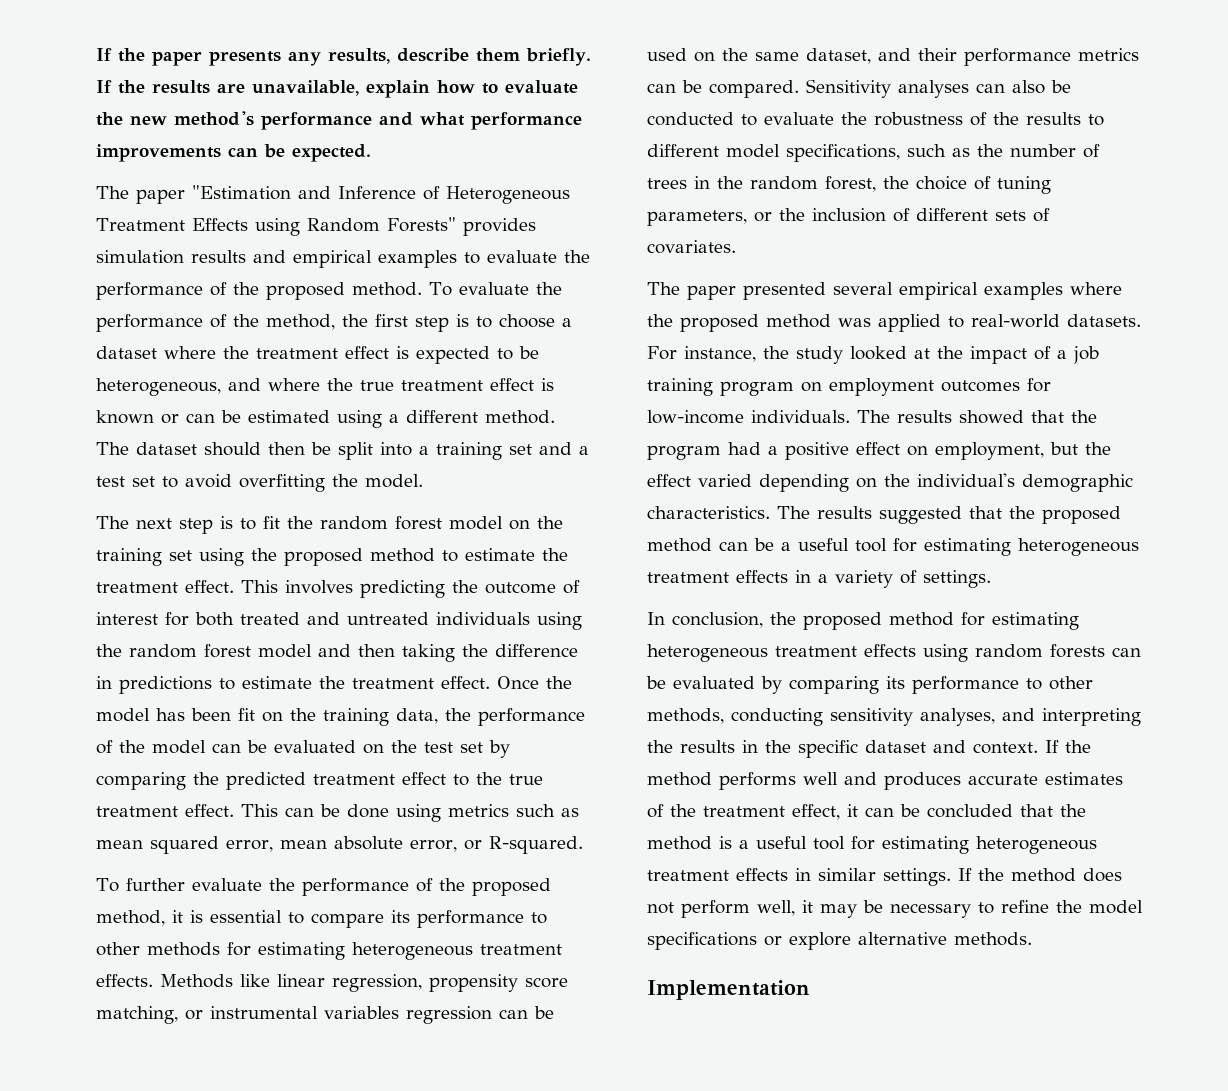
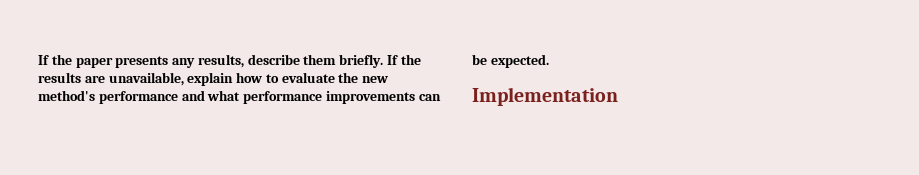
[96,185,570,204] [96,217,536,236] [96,250,590,268] [96,282,562,300] [96,314,572,332] [96,346,539,364] [96,378,554,396] [96,410,555,428] [96,442,589,460] [96,474,423,492] [96,516,563,534] [96,548,568,566] [96,580,580,598] [96,612,582,630] [96,644,578,662] [96,676,572,694] [96,708,585,726] [96,740,510,758] [96,772,543,790] [96,804,579,822] [96,836,583,854] [96,878,551,896] [96,910,547,928] [96,942,562,960] [96,974,568,992] [96,1006,554,1024] [647,48,1139,66] [647,79,1071,98] [647,112,1104,126] [647,144,1100,162] [647,176,1051,194] [647,208,1050,226] [647,240,736,254] [647,282,1122,300] [647,314,1141,332] [647,346,1099,364] [647,378,1051,396] [647,410,1097,424] [647,442,1111,460] [647,473,1133,492] [647,506,1121,524] [647,538,1139,556] [647,570,991,588] [647,612,1079,630] [647,644,1141,662] [646,676,1093,694] [647,708,1141,726] [647,740,1091,758] [647,772,1123,790] [647,804,1086,820] [647,836,1097,854] [647,868,1122,886] [647,900,1143,918] [647,932,1032,950] // The paper "Estimation and Inference of Heterogeneous Treatment Effects using Random Forests" provides simulation results and empirical examples to evaluate the performance of the proposed method. To evaluate the performance of the method, the first step is to choose a dataset where the treatment effect is expected to be heterogeneous, and where the true treatment effect is known or can be estimated using a different method. The dataset should then be split into a training set and a test set to avoid overfitting the model. // The next step is to fit the random forest model on the training set using the proposed method to estimate the treatment effect. This involves predicting the outcome of interest for both treated and untreated individuals using the random forest model and then taking the difference in predictions to estimate the treatment effect. Once the model has been fit on the training data, the performance of the model can be evaluated on the test set by comparing the predicted treatment effect to the true treatment effect. This can be done using metrics such as mean squared error, mean absolute error, or R-squared. // To further evaluate the performance of the proposed method, it is essential to compare its performance to other methods for estimating heterogeneous treatment effects. Methods like linear regression, propensity score matching, or instrumental variables regression can be used on the same dataset, and their performance metrics can be compared. Sensitivity analyses can also be conducted to evaluate the robustness of the results to different model specifications, such as the number of trees in the random forest, the choice of tuning parameters, or the inclusion of different sets of covariates. // The paper presented several empirical examples where the proposed method was applied to real-world datasets. For instance, the study looked at the impact of a job training program on employment outcomes for low-income individuals. The results showed that the program had a positive effect on employment, but the effect varied depending on the individual's demographic characteristics. The results suggested that the proposed method can be a useful tool for estimating heterogeneous treatment effects in a variety of settings. // In conclusion, the proposed method for estimating heterogeneous treatment effects using random forests can be evaluated by comparing its performance to other methods, conducting sensitivity analyses, and interpreting the results in the specific dataset and context. If the method performs well and produces accurate estimates of the treatment effect, it can be concluded that the method is a useful tool for estimating heterogeneous treatment effects in similar settings. If the method does not perform well, it may be necessary to refine the model specifications or explore alternative methods. -> (549, 61) none

